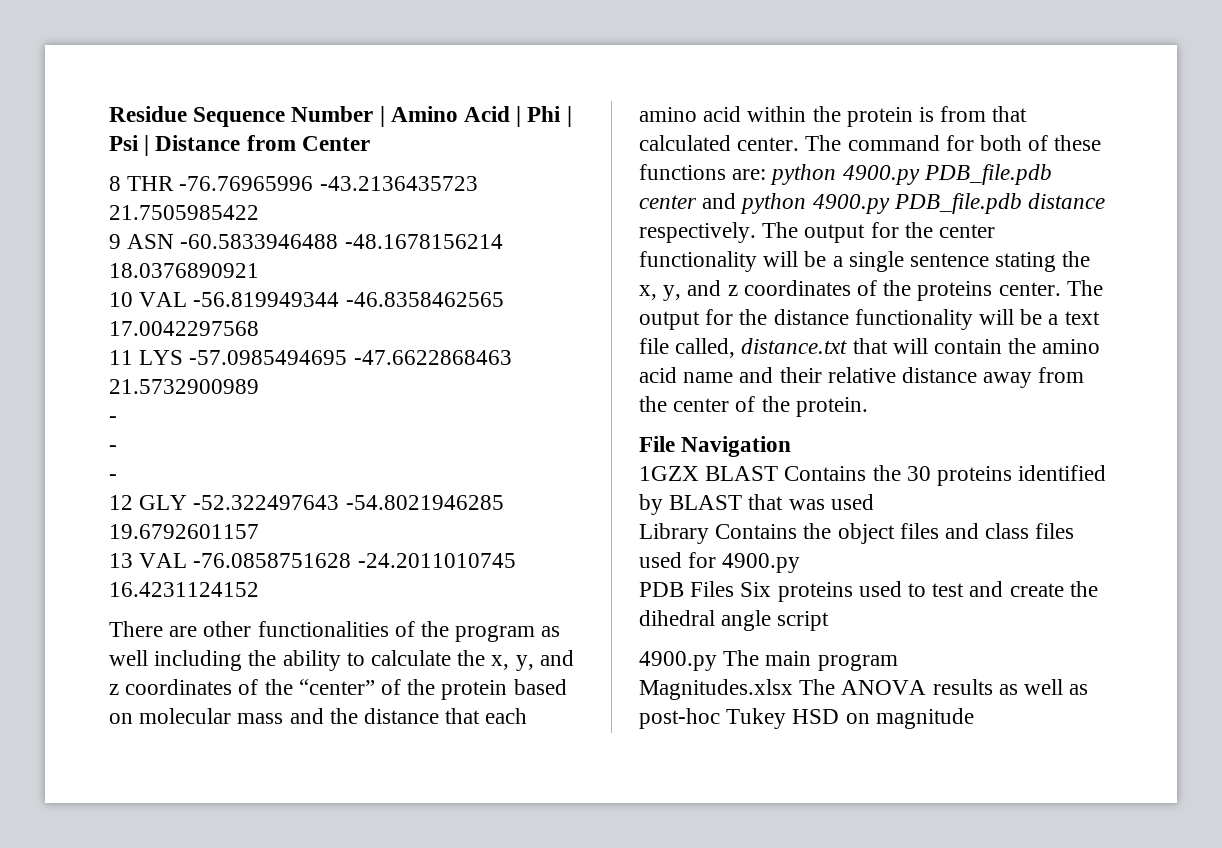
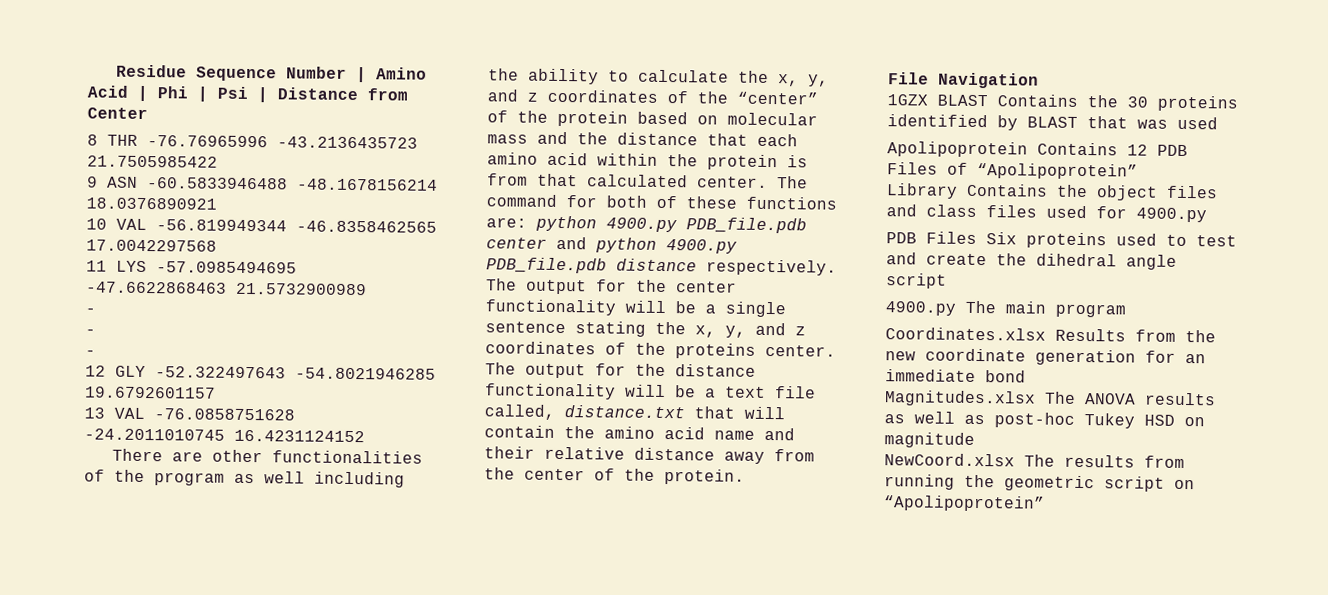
(874, 502) none -> [887,141,1188,158] [887,162,1138,180] // Apolipoprotein Contains 12 PDB Files of “Apolipoprotein”
(898, 662) none -> [885,327,1216,343] [885,348,1206,366] [885,369,1026,383] // Coordinates.xlsx Results from the new coordinate generation for an immediate bond
(974, 718) none -> [884,453,1185,469] [884,474,1195,492] [883,495,1045,512] // NewCoord.xlsx The results from running the geometric script on “Apolipoprotein”

